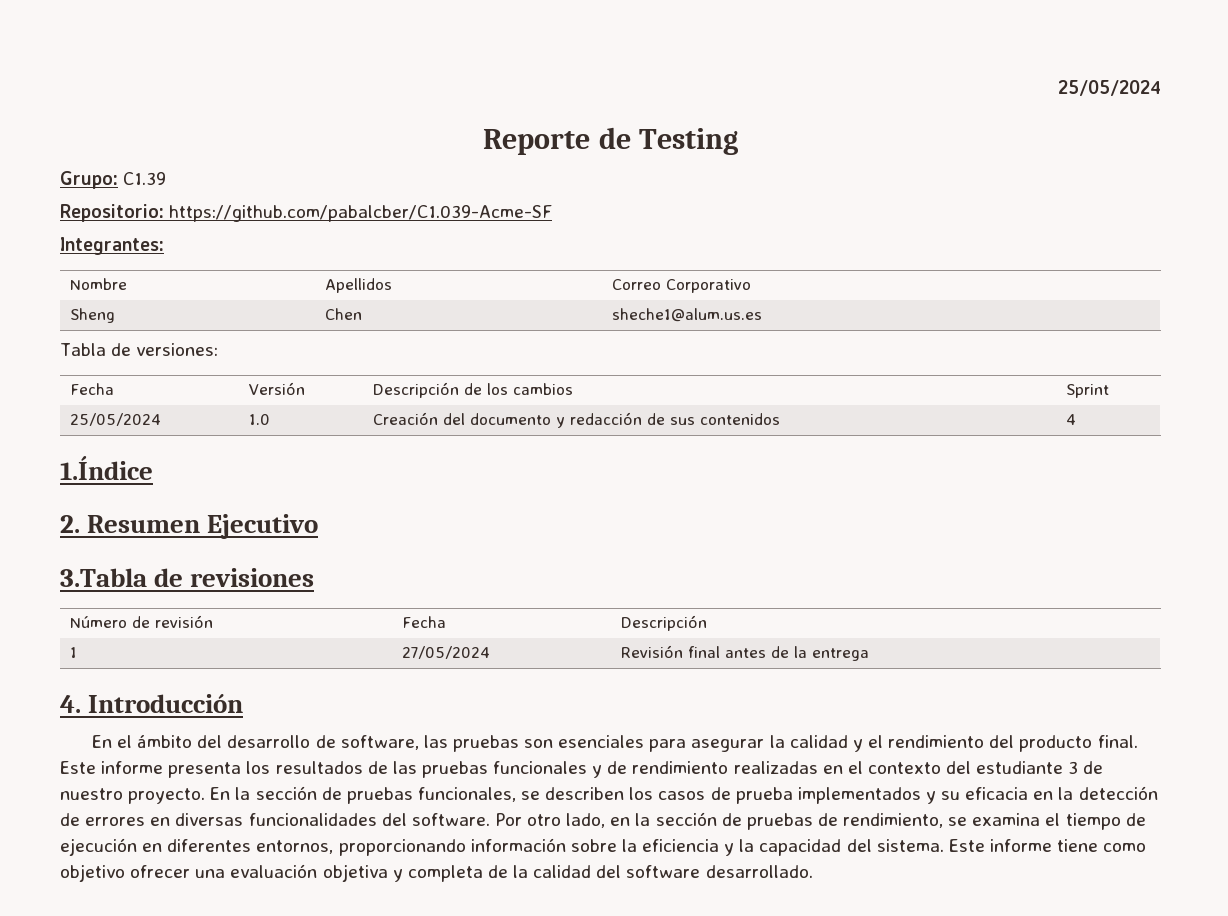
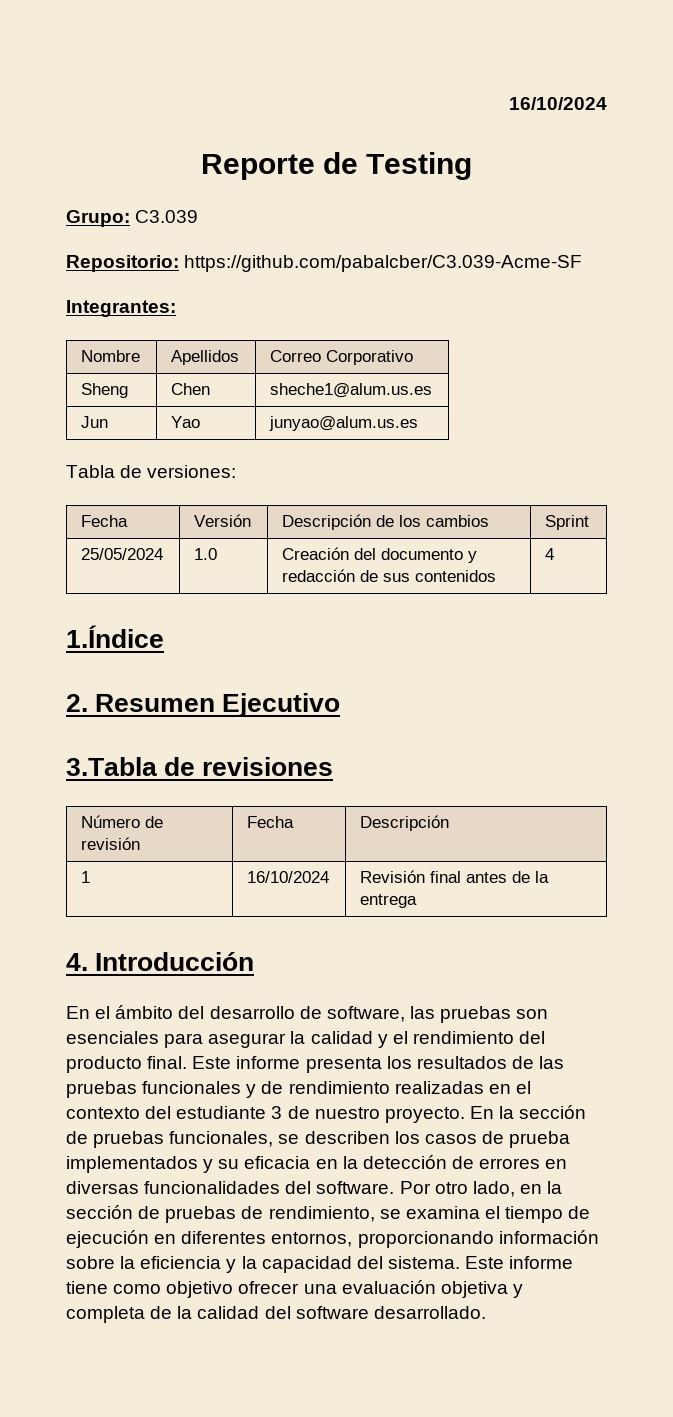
[1058,80,1161,96] 25/05/2024 -> [509,97,607,110] 16/10/2024
[123,172,167,185] C1.39 -> [135,210,199,223] C3.039
[169,205,553,222] https://github.com/pabalcber/C1.039-Acme-SF -> [184,255,583,272] https://github.com/pabalcber/C3.039-Acme-SF
(763, 315) none -> [81,416,109,428] [171,416,201,428] [269,416,419,431] // Jun | Yao | junyao@alum.us.es
[402,646,491,659] 27/05/2024 -> [247,871,330,883] 16/10/2024

